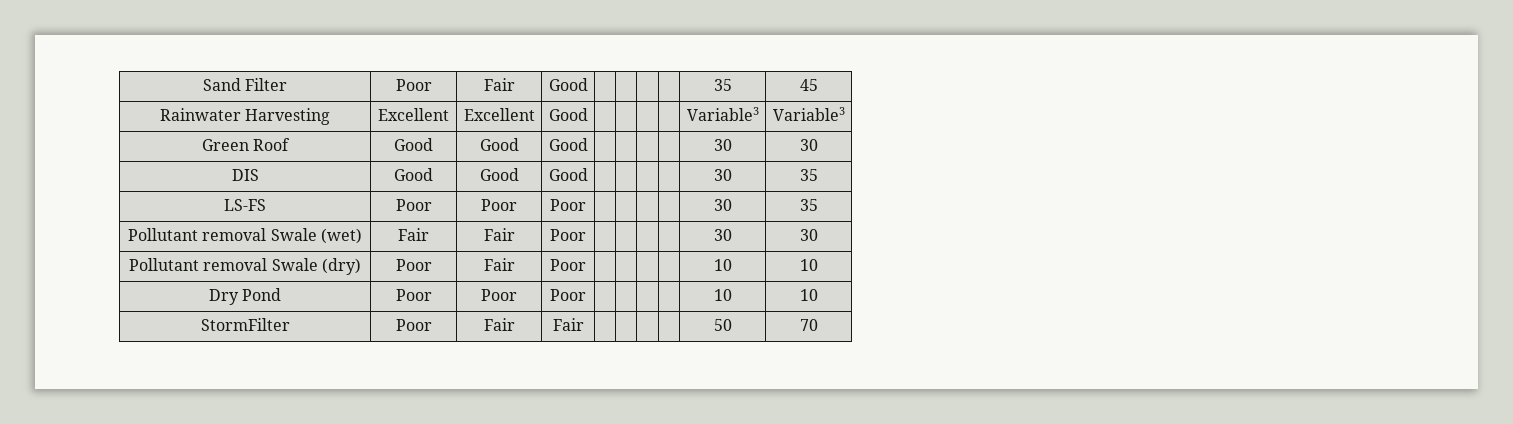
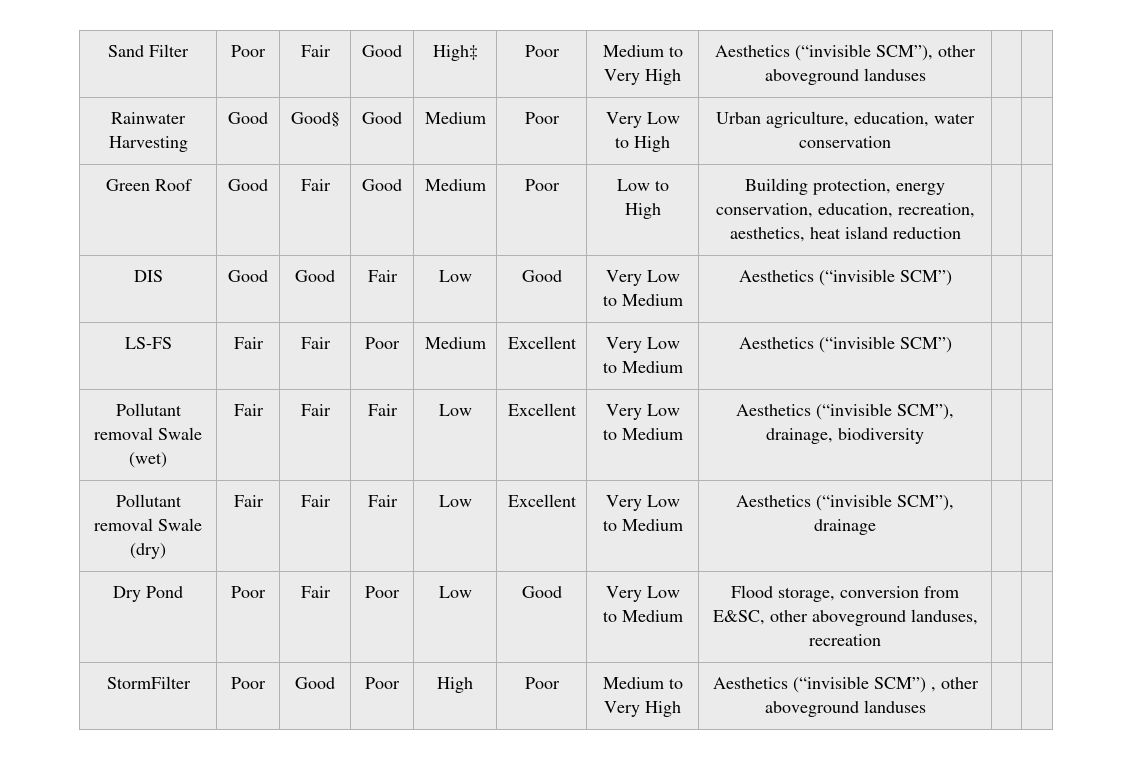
[713,79,732,91] [799,79,818,91] | | | | 35 | 45 -> [432,45,478,61] [524,45,560,57] [602,45,683,57] [604,69,681,85] [715,44,976,61] [764,68,926,85] High‡ | Poor | Medium to Very High | Aesthetics (“invisible SCM”), other aboveground landuses | |
[378,108,449,121] [463,108,535,121] [548,108,588,121] [686,107,759,121] [772,107,845,121] Excellent | Excellent | Good | | | | | Variable3 | Variable3 -> [228,112,268,124] [290,112,340,127] [362,112,402,124] [424,112,486,124] [524,112,560,124] [605,112,680,128] [615,136,670,152] [716,111,975,128] [799,136,891,148] Good | Good§ | Good | Medium | Poor | Very Low to High | Urban agriculture, education, water conservation | |
[479,138,519,151] [548,138,588,151] [713,139,732,151] [799,139,818,151] Good | Good | | | | | 30 | 30 -> [300,179,331,191] [362,179,402,191] [424,179,486,191] [524,179,560,191] [616,179,669,191] [624,203,661,219] [745,178,945,195] [715,203,975,218] [729,226,961,242] Fair | Good | Medium | Poor | Low to High | Building protection, energy conservation, education, recreation, aesthetics, heat island reduction | |
[548,168,588,181] [713,169,732,181] [799,169,818,181] | Good | | | | | 30 | 35 -> [367,270,398,282] [438,270,472,282] [521,270,562,282] [605,270,680,286] [602,294,683,306] [738,269,952,286] | Fair | Low | Good | Very Low to Medium | Aesthetics (“invisible SCM”) | |
[395,199,432,211] [481,199,517,211] [550,199,586,211] [713,199,732,211] [799,199,818,211] Poor | Poor | Poor | | | | | 30 | 35 -> [233,337,264,349] [300,337,331,349] [365,337,400,349] [424,337,486,349] [507,336,577,349] [605,337,680,353] [602,361,683,373] [738,336,952,353] Fair | Fair | Poor | Medium | Excellent | Very Low to Medium | Aesthetics (“invisible SCM”) | |
[550,229,586,241] [713,229,732,241] [799,229,818,241] [129,258,361,275] [395,259,432,271] [483,258,515,271] [550,259,586,271] [713,259,732,271] [799,259,818,271] [208,288,282,305] [395,289,432,301] [481,289,517,301] [550,289,586,301] [713,289,732,301] [799,289,818,301] [200,318,290,331] [395,319,432,331] [483,318,515,331] [552,318,584,331] [713,319,732,331] [799,319,818,331] Poor | | | | | 30 | 30 // Pollutant removal Swale (dry) | Poor | Fair | Poor | | | | | 10 | 10 // Dry Pond | Poor | Poor | Poor | | | | | 10 | 10 // StormFilter | Poor | Fair | Fair | | | | | 50 | 70 -> [367,404,398,416] [438,404,472,416] [507,403,577,416] [605,404,680,420] [602,428,683,440] [736,403,954,420] [766,428,924,444] [115,494,182,507] [94,518,202,531] [130,543,166,559] [233,495,264,507] [300,495,331,507] [367,495,398,507] [438,495,472,507] [507,494,577,507] [605,495,680,511] [602,519,683,531] [736,494,954,511] [814,519,876,535] [113,586,183,602] [231,586,266,598] [300,586,331,598] [365,586,400,598] [438,586,472,598] [521,586,562,598] [605,586,680,602] [602,610,683,622] [731,585,959,602] [712,609,978,626] [809,634,881,646] [106,676,191,689] [231,677,266,689] [295,677,335,689] [365,677,400,689] [437,677,473,693] [524,677,560,689] [602,677,683,689] [604,701,681,717] [712,676,979,693] [764,700,926,717] Fair | Low | Excellent | Very Low to Medium | Aesthetics (“invisible SCM”), drainage, biodiversity | | // Pollutant removal Swale (dry) | Fair | Fair | Fair | Low | Excellent | Very Low to Medium | Aesthetics (“invisible SCM”), drainage | | // Dry Pond | Poor | Fair | Poor | Low | Good | Very Low to Medium | Flood storage, conversion from E&SC, other aboveground landuses, recreation | | // StormFilter | Poor | Good | Poor | High | Poor | Medium to Very High | Aesthetics (“invisible SCM”) , other aboveground landuses | |

